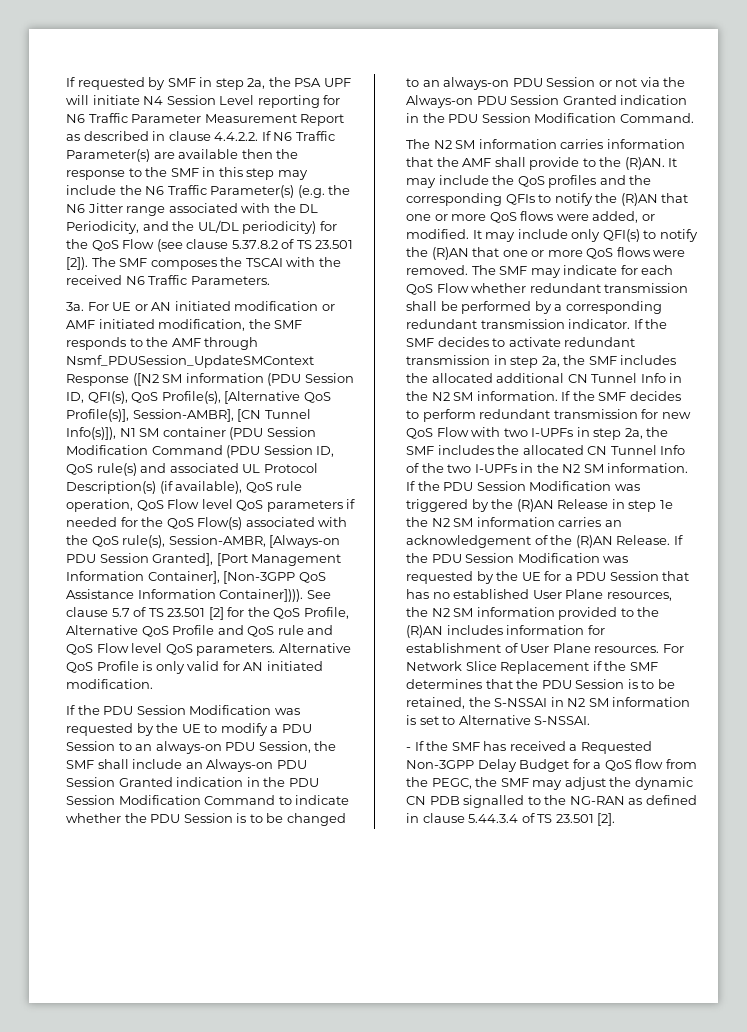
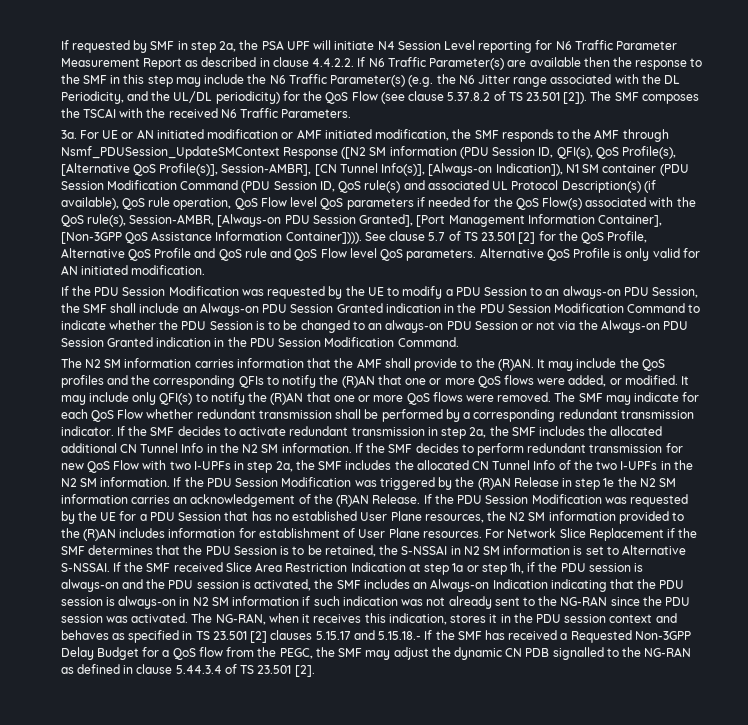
[66,427,117,440] Info(s)]), -> [381,163,563,176] Info(s)], [Always-on Indication]),
[406,747,412,751] // - -> [112,562,644,575] [60,579,685,592] [60,596,691,609] [60,613,677,625] [60,630,422,643] If the SMF received Slice Area Restriction Indication at step 1a or step 1h, if the PDU session is always-on and the PDU session is activated, the SMF includes an Always-on Indication indicating that the PDU session is always-on in N2 SM information if such indication was not already sent to the NG-RAN since the PDU session was activated. The NG-RAN, when it receives this indication, stores it in the PDU session context and behaves as specified in TS 23.501 [2] clauses 5.15.17 and 5.15.18.-

